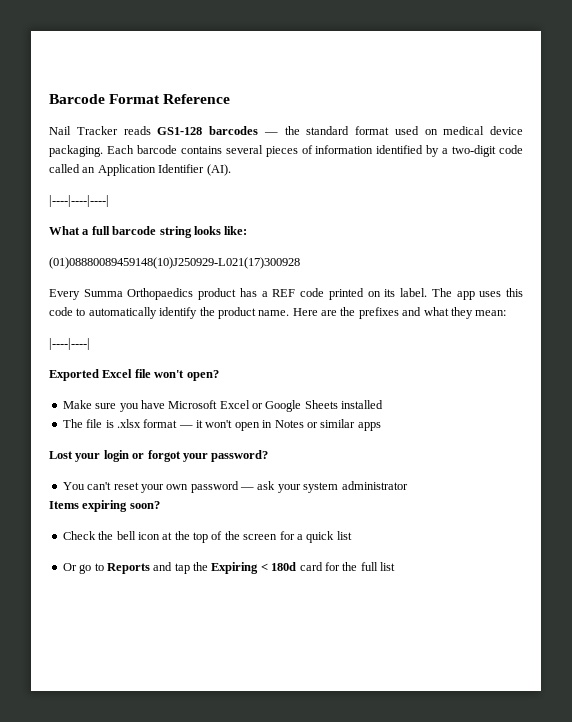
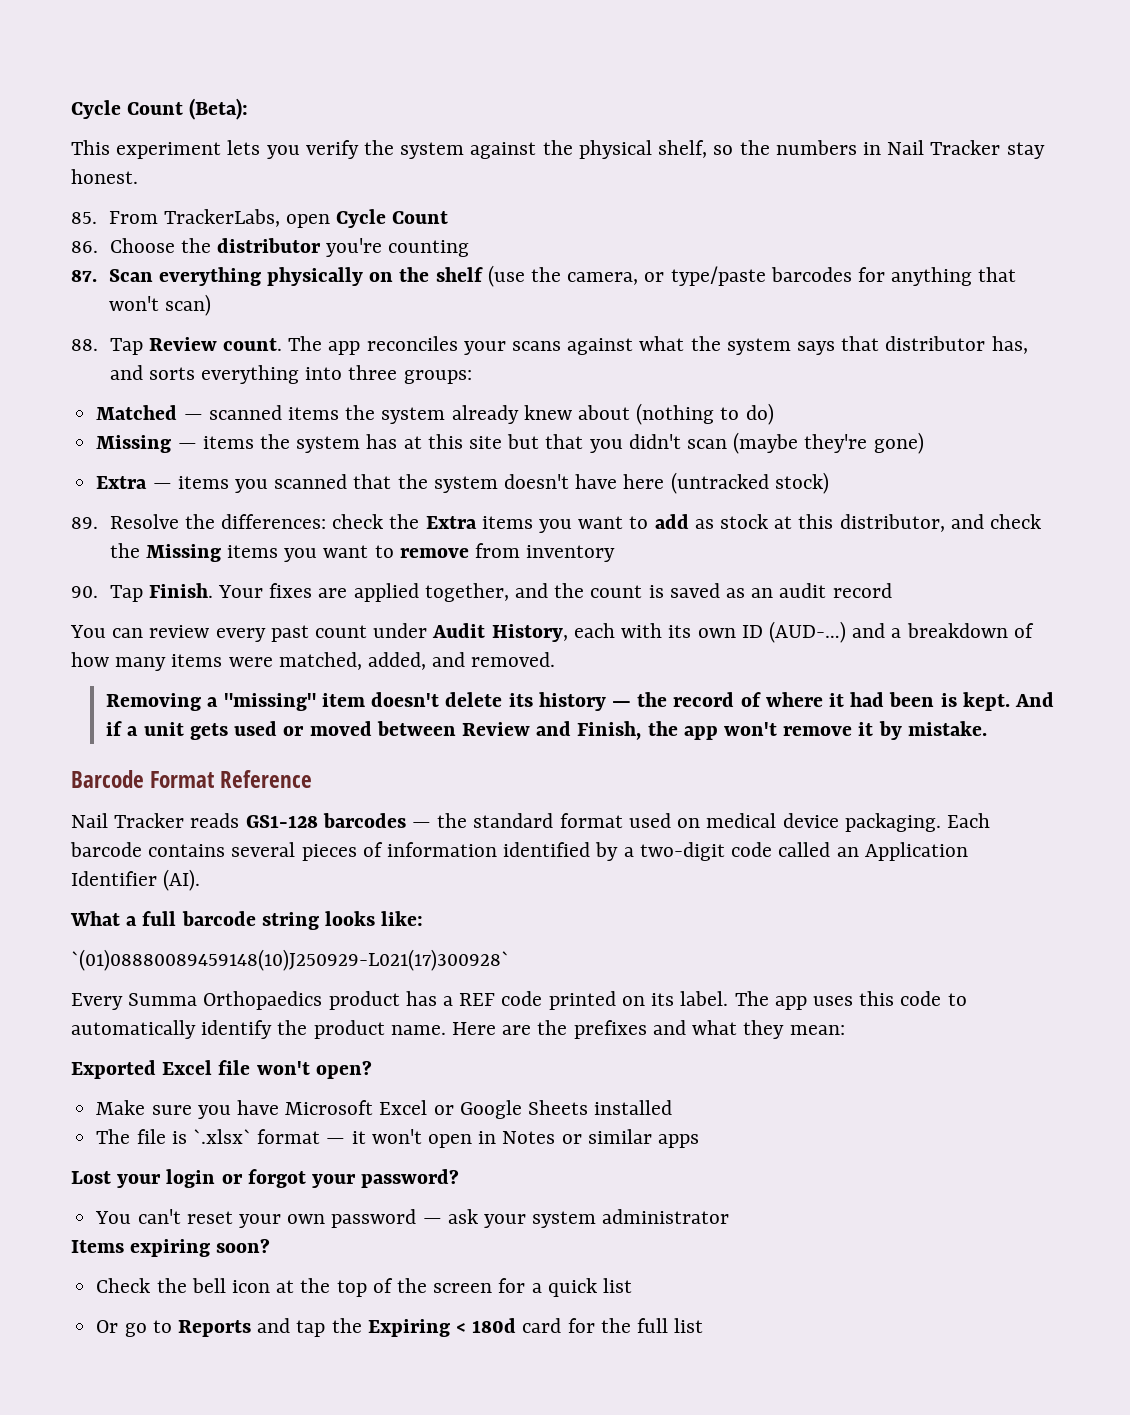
(49, 99) none -> [71,98,249,120] [71,140,1045,159] [71,169,138,184] [71,209,449,228] [71,238,470,257] [71,265,1017,287] [108,294,211,316] [71,336,1028,355] [109,365,472,384] [96,403,774,425] [96,432,924,454] [96,472,829,494] [71,514,1042,533] [109,543,616,562] [71,583,892,602] [70,621,1034,643] [71,652,556,671] [106,692,1055,711] [106,721,987,740] Cycle Count (Beta): // This experiment lets you verify the system against the physical shelf, so the numbers in Nail Tracker stay honest. // 85. From TrackerLabs, open Cycle Count // 86. Choose the distributor you're counting // 87. Scan everything physically on the shelf (use the camera, or type/paste barcodes for anything that won't scan) // 88. Tap Review count. The app reconciles your scans against what the system says that distributor has, and sorts everything into three groups: // Matched — scanned items the system already knew about (nothing to do) // Missing — items the system has at this site but that you didn't scan (maybe they're gone) // Extra — items you scanned that the system doesn't have here (untracked stock) // 89. Resolve the differences: check the Extra items you want to add as stock at this distributor, and check the Missing items you want to remove from inventory // 90. Tap Finish. Your fixes are applied together, and the count is saved as an audit record // You can review every past count under Audit History, each with its own ID (AUD-…) and a breakdown of how many items were matched, added, and removed. // Removing a "missing" item doesn't delete its history — the record of where it had been is kept. And if a unit gets used or moved between Review and Finish, the app won't remove it by mistake. //
[49,195,109,207] // |----|----|----| -> (201, 880) none
[49,257,300,269] (01)08880089459148(10)J250929-L021(17)300928 -> [71,949,509,971] `(01)08880089459148(10)J250929-L021(17)300928`
[49,338,90,350] // |----|----| -> (845, 1030) none
[116,419,141,428] .xlsx -> [192,1129,251,1144] `.xlsx`

